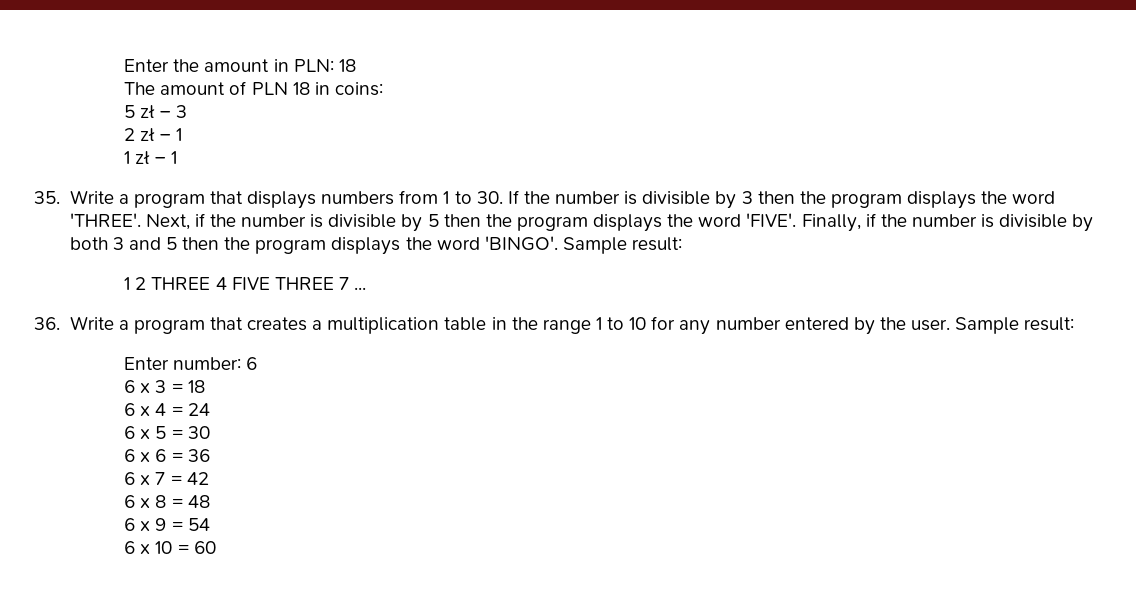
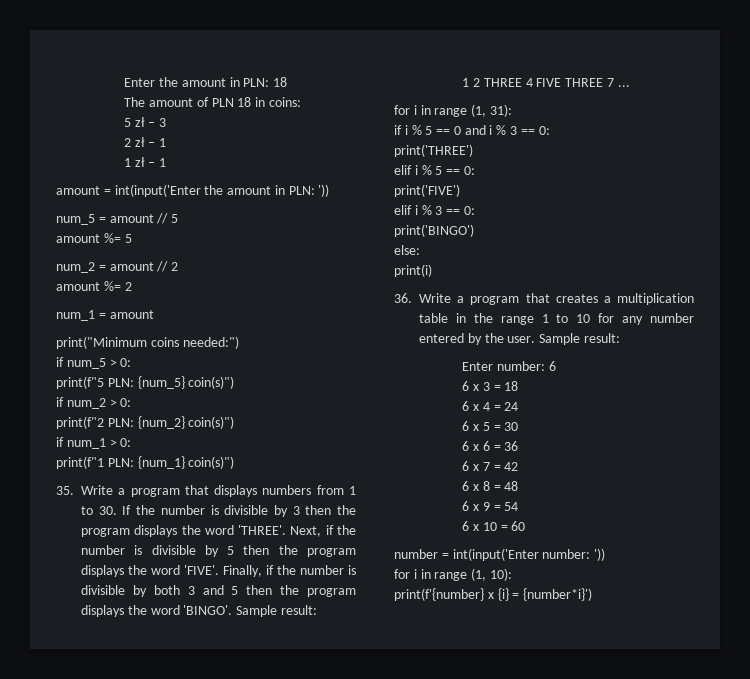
(177, 157) none -> [56,184,330,197] [56,213,179,225] [56,233,132,243] [56,261,179,273] [56,281,132,291] [56,310,154,321] [56,336,239,349] [56,357,132,369] [56,376,235,389] [56,397,132,409] [56,416,235,429] [56,437,132,449] [56,456,235,469] // amount = int(input('Enter the amount in PLN: ')) // num_5 = amount // 5 // amount %= 5 // num_2 = amount // 2 // amount %= 2 // num_1 = amount // print("Minimum coins needed:") // if num_5 > 0: // print(f"5 PLN: {num_5} coin(s)") // if num_2 > 0: // print(f"2 PLN: {num_2} coin(s)") // if num_1 > 0: // print(f"1 PLN: {num_1} coin(s)")
(367, 288) none -> [394,104,512,117] [394,125,550,135] [394,144,473,157] [394,165,475,175] [394,184,460,197] [394,205,475,215] [394,224,474,237] [394,245,420,255] [394,264,432,277] // for i in range (1, 31): // if i % 5 == 0 and i % 3 == 0: // print('THREE') // elif i % 5 == 0: // print('FIVE') // elif i % 3 == 0: // print('BINGO') // else: // print(i)
(216, 547) none -> [394,548,606,561] [394,568,512,581] [394,588,593,601] // number = int(input('Enter number: ')) // for i in range (1, 10): // print(f'{number} x {i} = {number*i}')

